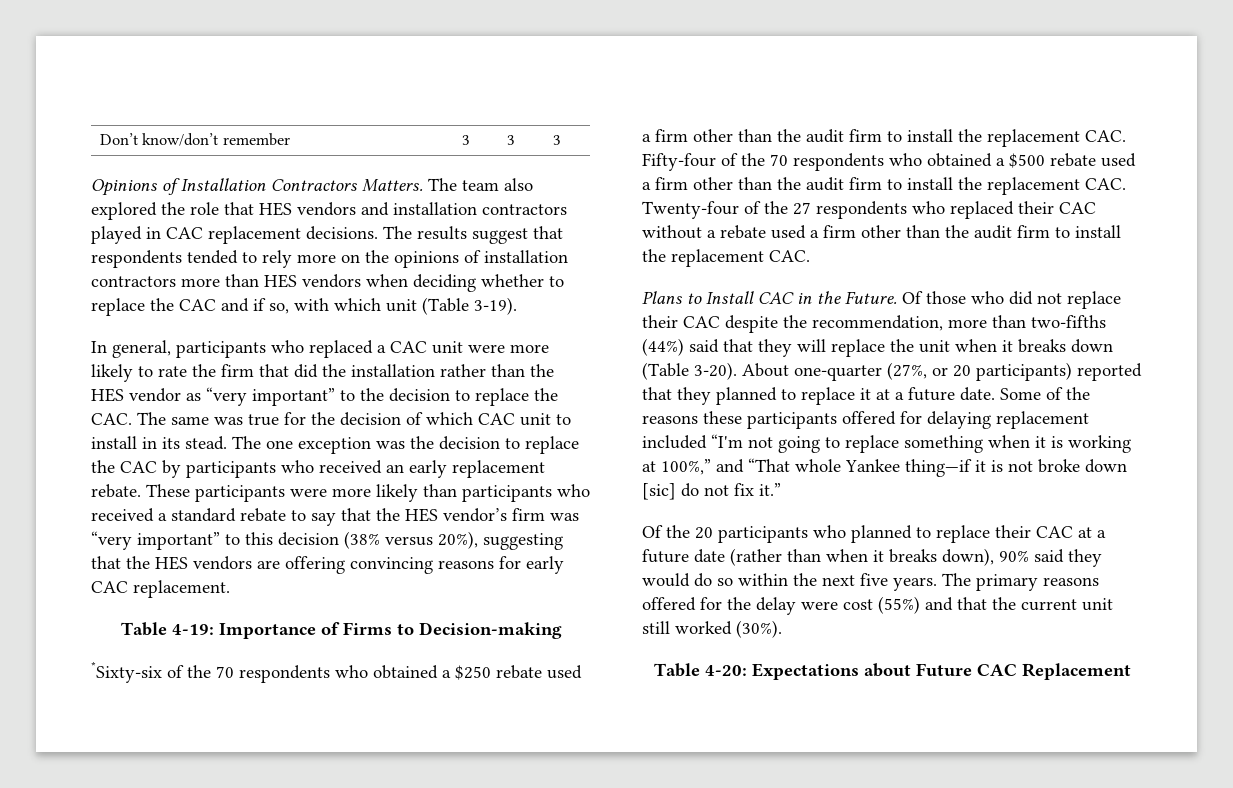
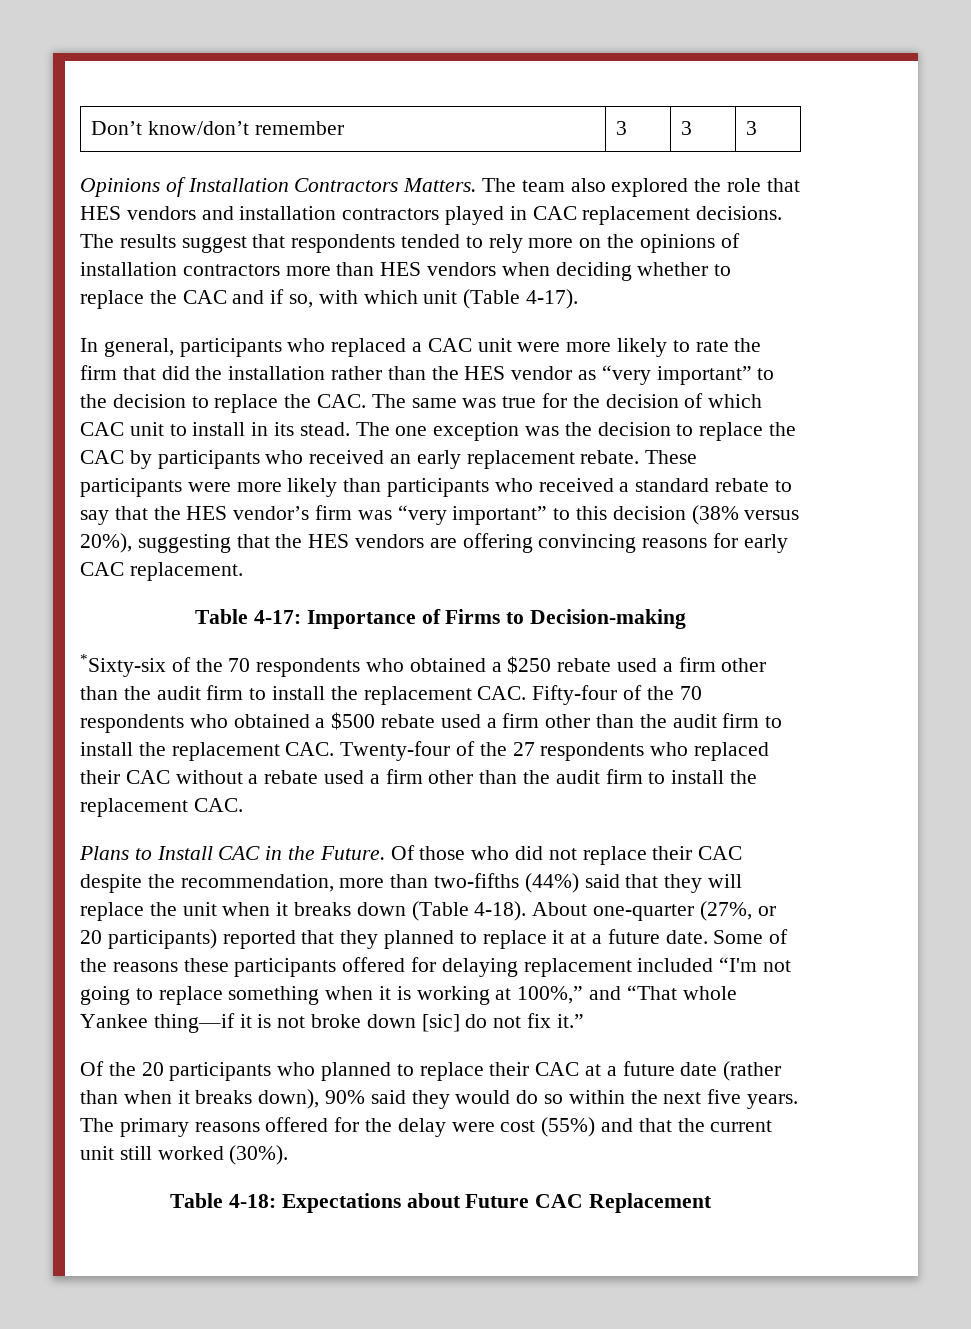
[474,297,517,315] 3-19). -> [526,289,579,309] 4-17).
[171,624,214,635] 4-19: -> [253,610,301,624] 4-17:
[694,362,737,380] 3-20). -> [474,901,527,921] 4-18).
[704,665,747,676] 4-20: -> [228,1194,276,1208] 4-18:

